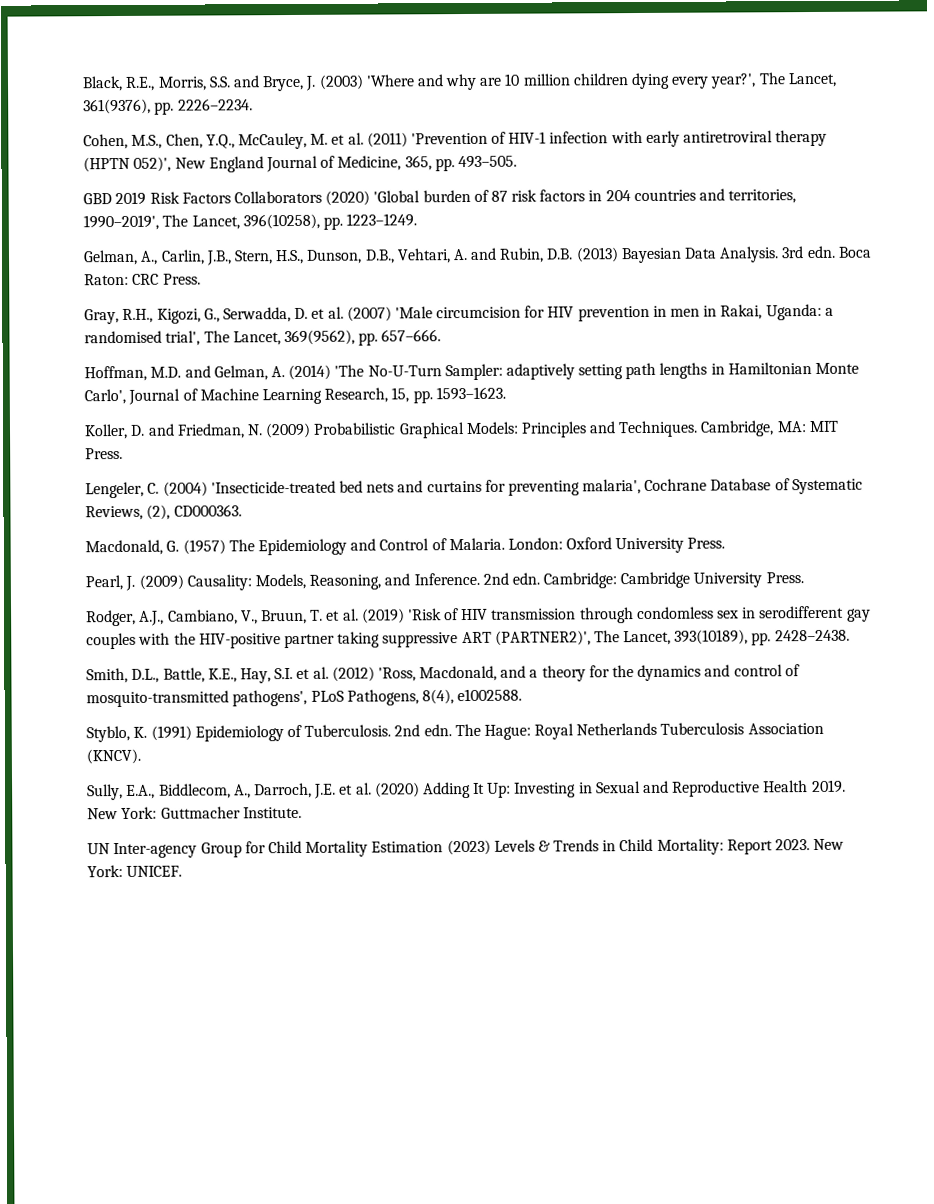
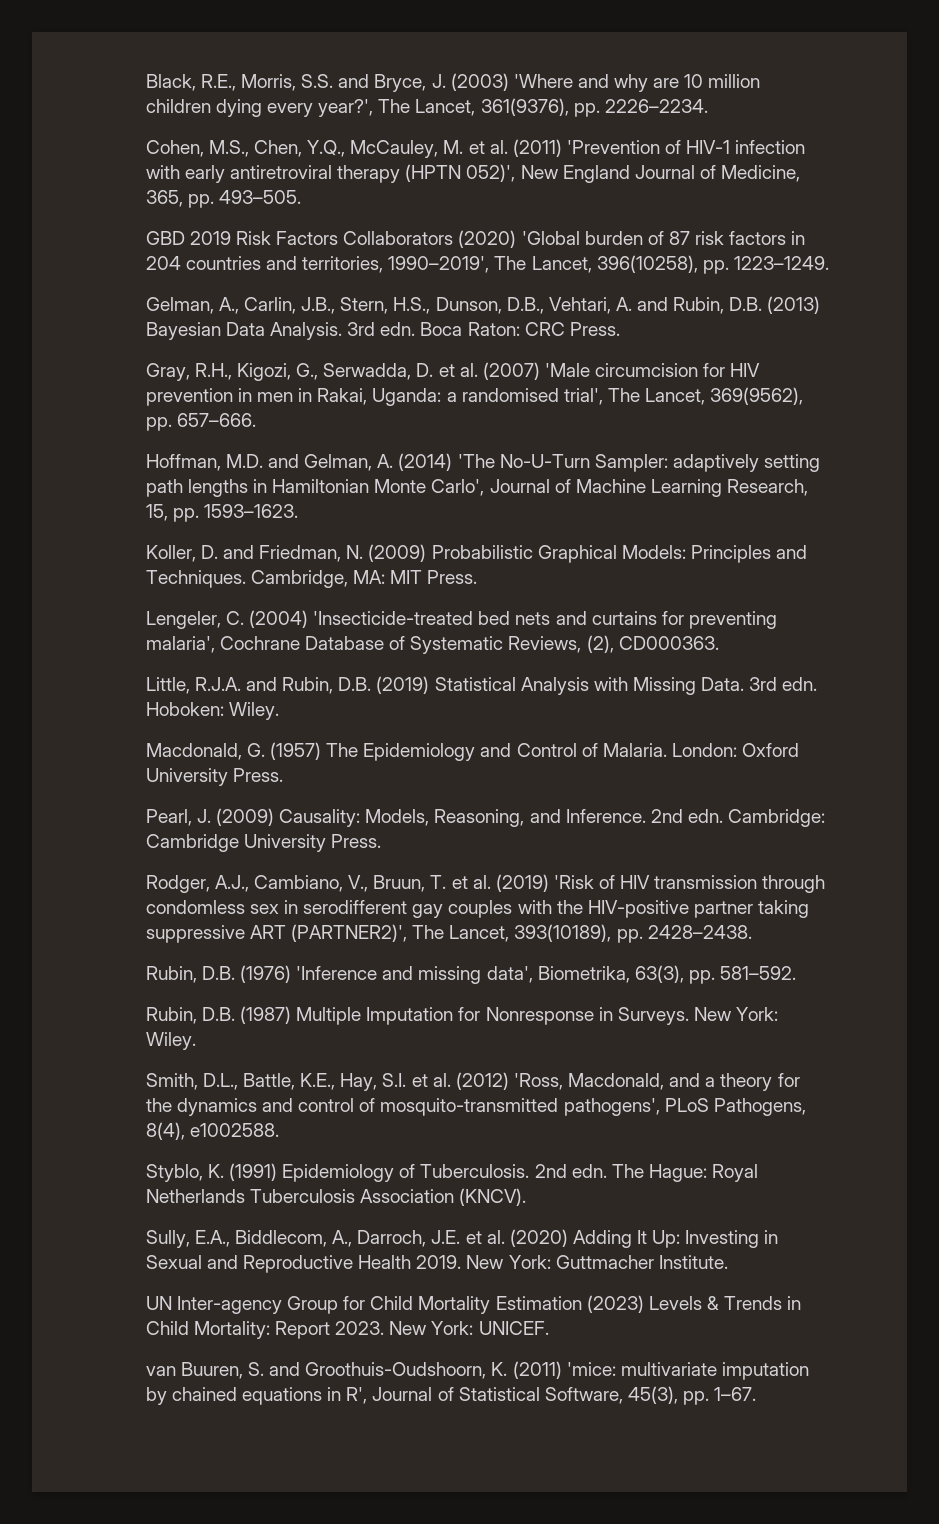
(242, 510) none -> [145,676,818,695] [145,702,279,720] // Little, R.J.A. and Rubin, D.B. (2019) Statistical Analysis with Missing Data. 3rd edn. Hoboken: Wiley.
(850, 635) none -> [145,965,797,984] [145,1006,779,1025] [145,1032,196,1050] // Rubin, D.B. (1976) 'Inference and missing data', Biometrika, 63(3), pp. 581–592. // Rubin, D.B. (1987) Multiple Imputation for Nonresponse in Surveys. New York: Wiley.
(183, 871) none -> [145,1361,809,1380] [145,1386,757,1405] // van Buuren, S. and Groothuis-Oudshoorn, K. (2011) 'mice: multivariate imputation by chained equations in R', Journal of Statistical Software, 45(3), pp. 1–67.

